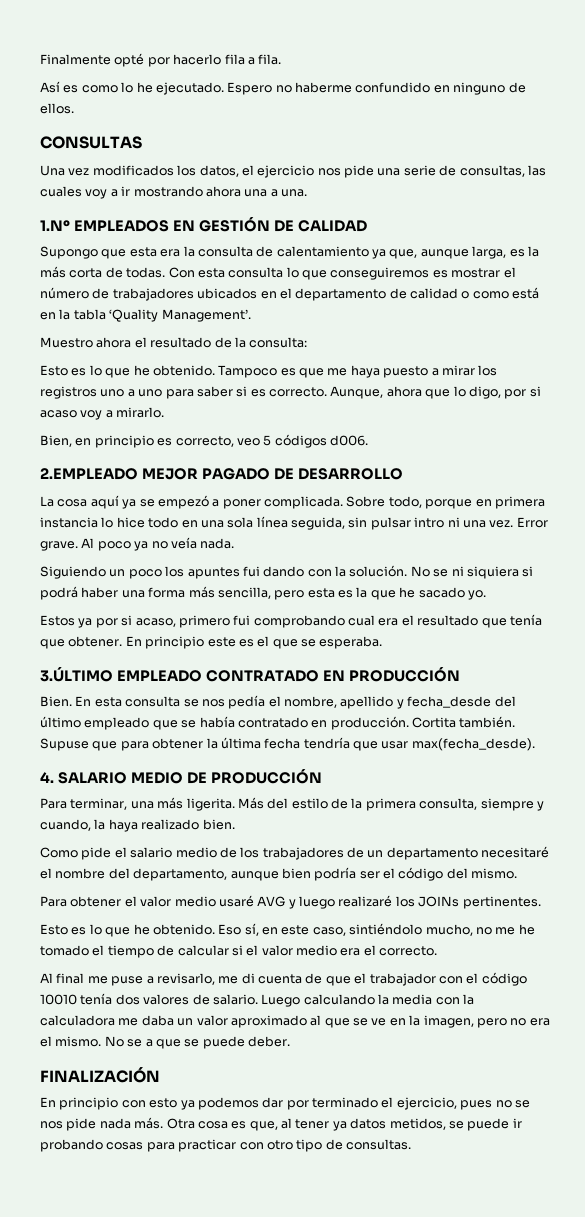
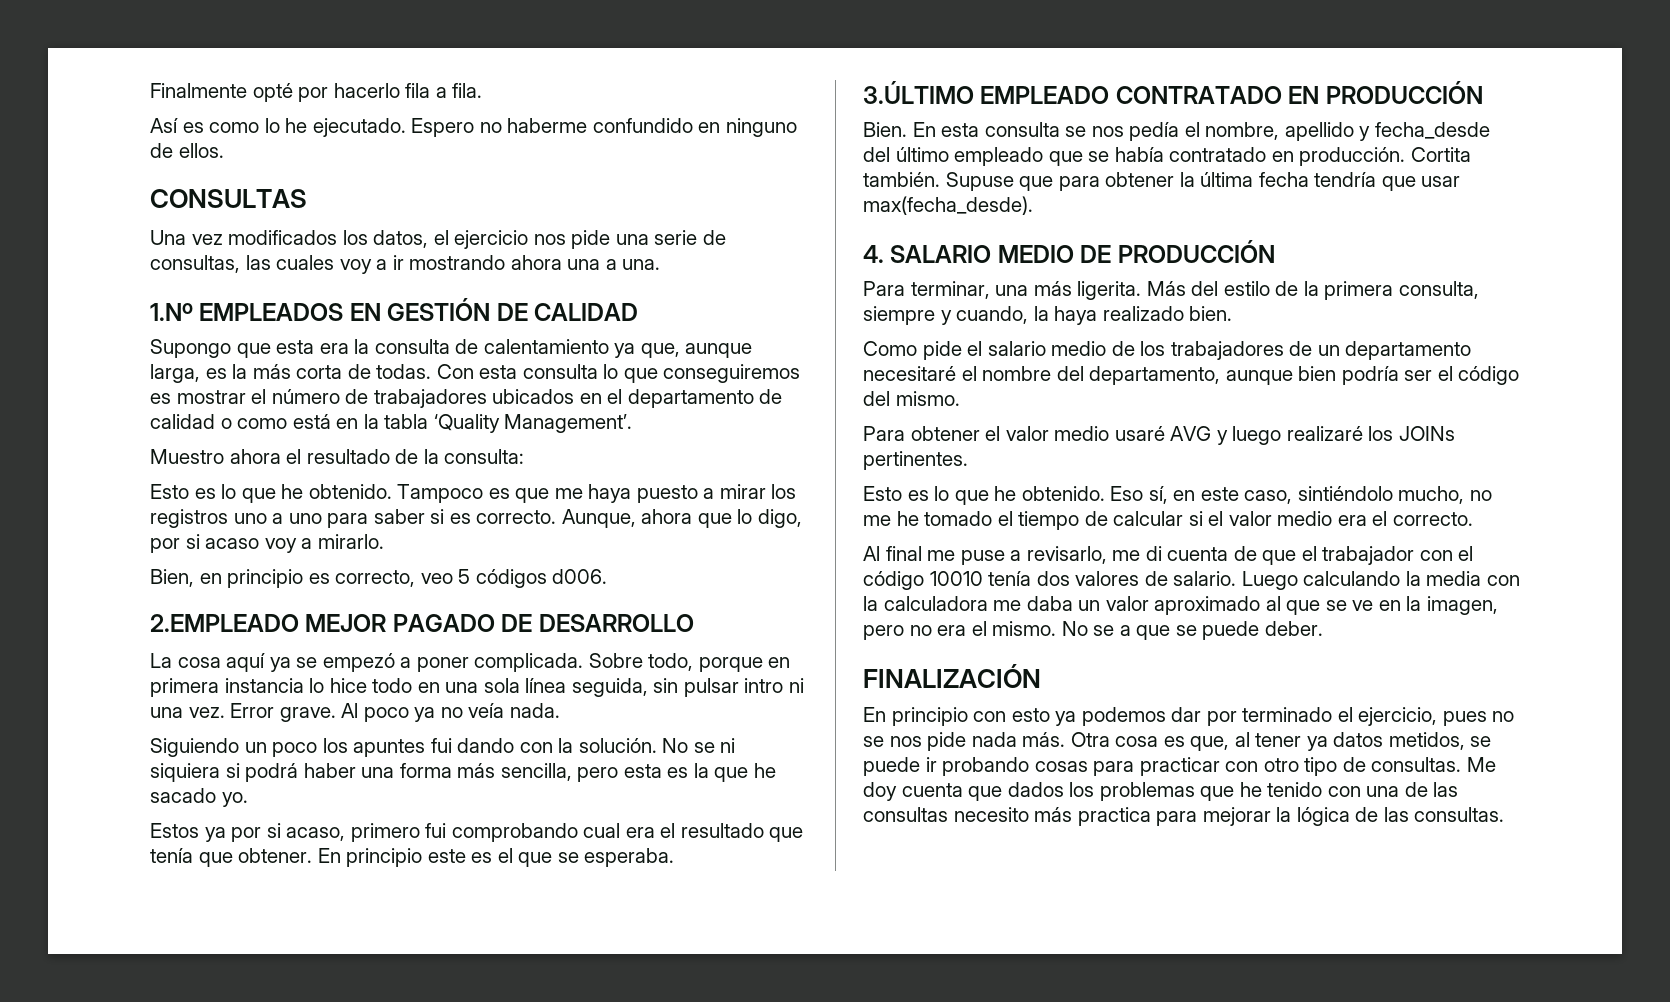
(411, 1144) none -> [1466,757,1496,772] [863,782,1459,801] [863,807,1505,826] Me doy cuenta que dados los problemas que he tenido con una de las consultas necesito más practica para mejorar la lógica de las consultas.

